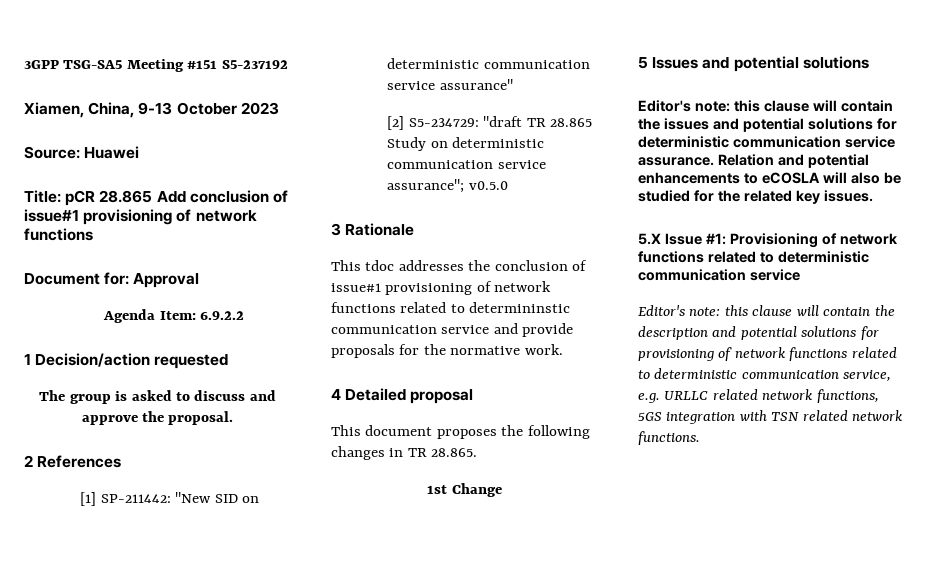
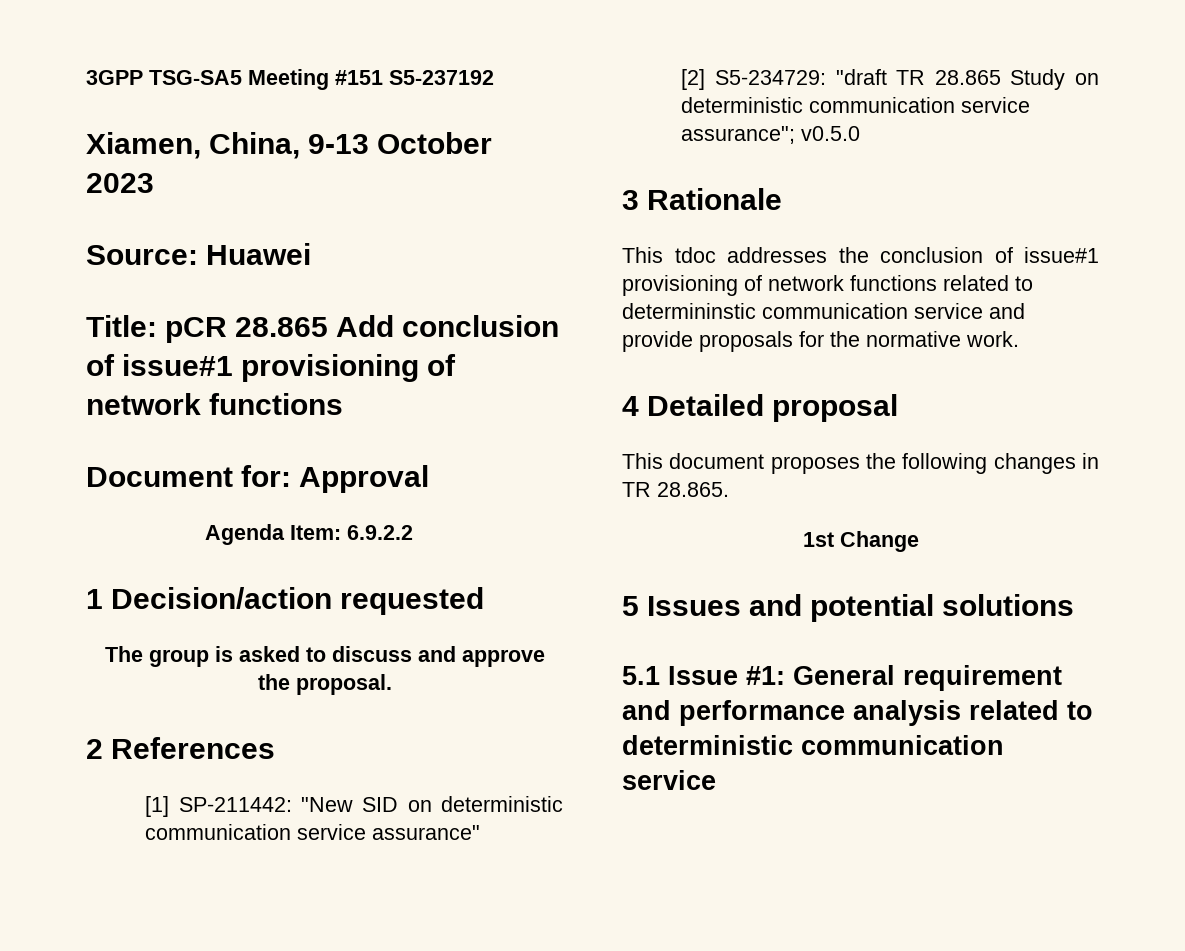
[638,100,893,112] [638,118,897,132] [638,136,895,148] [638,154,869,168] [638,172,901,184] [638,190,873,204] [638,233,898,248] [638,251,704,263] Editor's note: this clause will contain the issues and potential solutions for deterministic communication service assurance. Relation and potential enhancements to eCOSLA will also be studied for the related key issues. // 5.X Issue #1: Provisioning of network functions -> [622,665,1062,691] [622,700,961,726] 5.1 Issue #1: General requirement and performance analysis
[638,305,895,316] [638,326,879,340] [638,347,897,361] [638,368,892,382] [638,389,879,403] [638,410,904,424] [638,431,700,445] // Editor's note: this clause will contain the description and potential solutions for provisioning of network functions related to deterministic communication service, e.g. URLLC related network functions, 5GS integration with TSN related network functions. -> (716, 780) none

